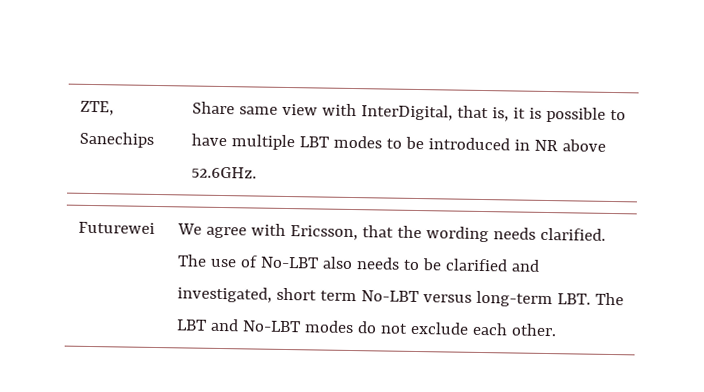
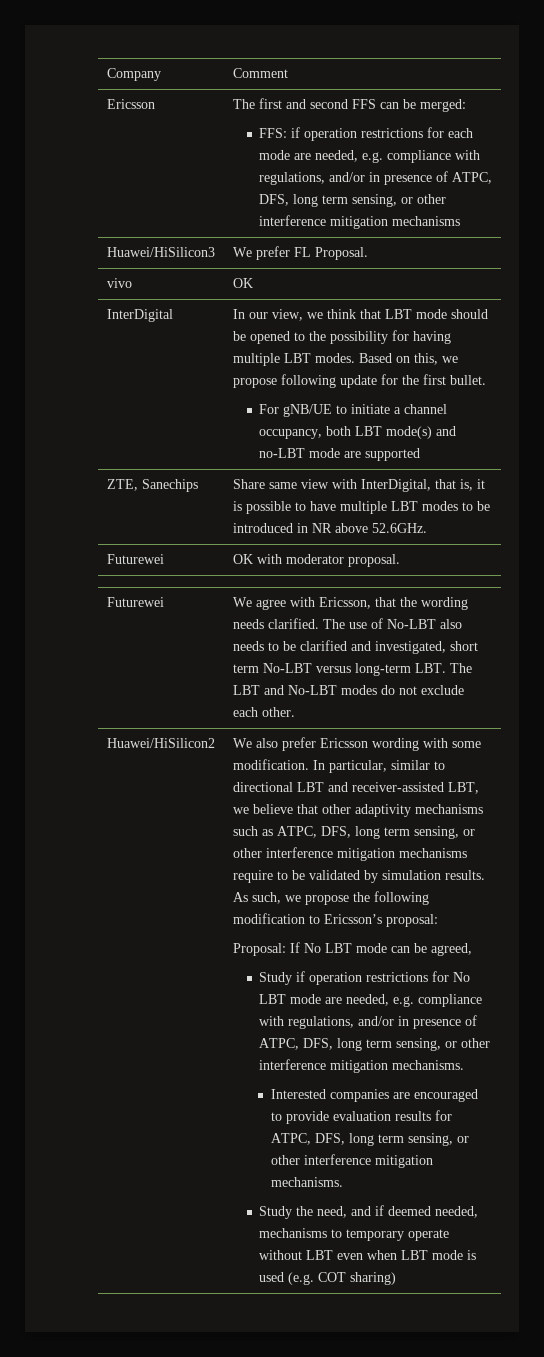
(79, 108) none -> [106,68,161,81] [232,68,288,78] [106,99,155,109] [232,98,466,112] [259,127,474,141] [259,150,481,163] [259,171,493,185] [259,194,447,207] [259,215,461,229] [106,247,215,257] [232,246,368,260] [106,278,132,288] [232,278,253,288] [106,309,173,322] [232,309,488,321] [232,330,451,344] [232,353,458,366] [232,374,486,388] [259,404,448,417] [259,426,457,439] [259,448,421,461] Company | Comment // Ericsson | The first and second FFS can be merged: // FFS: if operation restrictions for each mode are needed, e.g. compliance with regulations, and/or in presence of ATPC, DFS, long term sensing, or other interference mitigation mechanisms // Huawei/HiSilicon3 | We prefer FL Proposal. // vivo | OK // InterDigital | In our view, we think that LBT mode should be opened to the possibility for having multiple LBT modes. Based on this, we propose following update for the first bullet. // For gNB/UE to initiate a channel occupancy, both LBT mode(s) and no-LBT mode are supported //
(257, 172) none -> [106,554,164,564] [232,554,400,567] // Futurewei | OK with moderator proposal.
(557, 330) none -> [106,738,215,748] [232,737,481,751] [232,759,445,773] [232,782,479,794] [232,804,483,817] [232,826,475,839] [232,847,467,861] [232,870,485,883] [232,891,429,905] [232,913,438,927] [232,942,472,956] [259,971,471,985] [259,994,483,1007] [259,1015,478,1029] [259,1038,491,1051] [259,1059,465,1073] [271,1089,479,1102] [271,1110,453,1124] [271,1133,470,1146] [271,1154,434,1168] [271,1177,344,1187] [259,1205,479,1219] [259,1228,450,1241] [259,1250,477,1260] [259,1272,397,1285] // Huawei/HiSilicon2 | We also prefer Ericsson wording with some modification. In particular, similar to directional LBT and receiver-assisted LBT, we believe that other adaptivity mechanisms such as ATPC, DFS, long term sensing, or other interference mitigation mechanisms require to be validated by simulation results. As such, we propose the following modification to Ericsson’s proposal: // Proposal: If No LBT mode can be agreed, // Study if operation restrictions for No LBT mode are needed, e.g. compliance with regulations, and/or in presence of ATPC, DFS, long term sensing, or other interference mitigation mechanisms. // Interested companies are encouraged to provide evaluation results for ATPC, DFS, long term sensing, or other interference mitigation mechanisms. // Study the need, and if deemed needed, mechanisms to temporary operate without LBT even when LBT mode is used (e.g. COT sharing)

